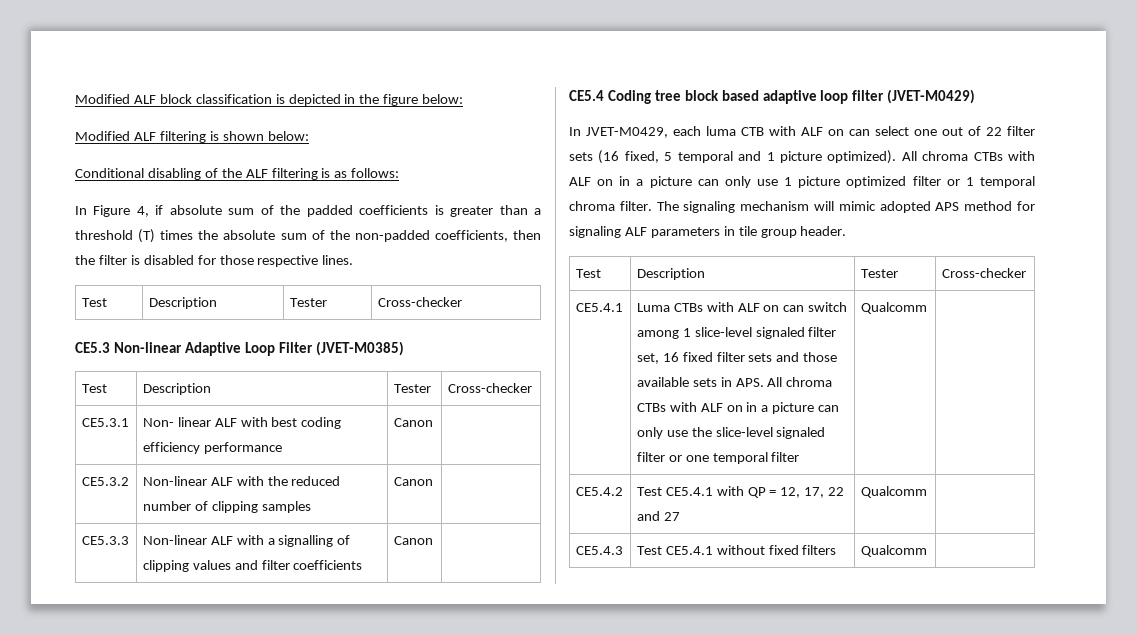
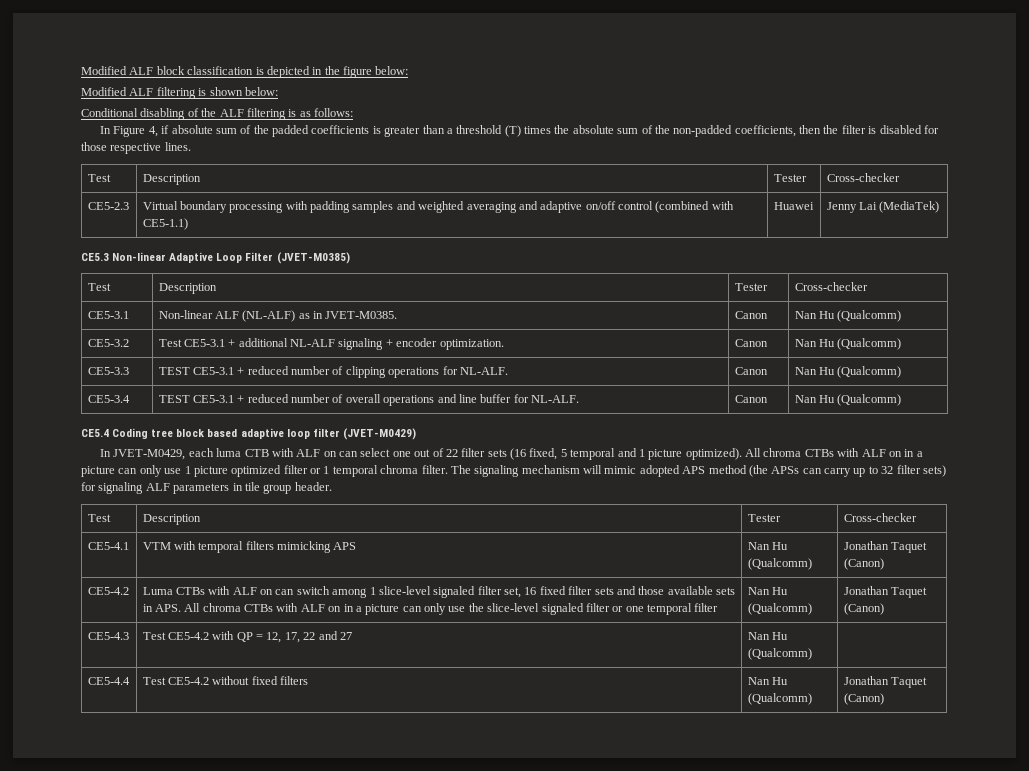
(462, 302) none -> [87,202,129,210] [142,201,734,213] [142,218,188,230] [773,202,814,210] [826,201,940,213] // CE5-2.3 | Virtual boundary processing with padding samples and weighted averaging and adaptive on/off control (combined with CE5-1.1) | Huawei | Jenny Lai (MediaTek)
[81,418,129,427] [142,417,342,429] [142,442,282,454] [393,418,433,427] [81,477,129,486] [142,476,341,486] [142,501,311,513] [393,477,433,486] [81,536,129,545] [142,535,351,547] [142,560,363,572] [393,536,433,545] CE5.3.1 | Non- linear ALF with best coding efficiency performance | Canon | // CE5.3.2 | Non-linear ALF with the reduced number of clipping samples | Canon | // CE5.3.3 | Non-linear ALF with a signalling of clipping values and filter coefficients | Canon | -> [87,311,129,319] [158,310,398,322] [734,311,768,319] [794,310,902,322] [87,339,129,347] [158,338,504,350] [734,339,768,347] [794,338,902,350] [87,367,129,375] [158,366,508,378] [734,367,768,375] [794,366,902,378] [87,395,130,403] [158,394,580,406] [734,395,768,403] [794,394,902,406] CE5-3.1 | Non-linear ALF (NL-ALF) as in JVET-M0385. | Canon | Nan Hu (Qualcomm) // CE5-3.2 | Test CE5-3.1 + additional NL-ALF signaling + encoder optimization. | Canon | Nan Hu (Qualcomm) // CE5-3.3 | TEST CE5-3.1 + reduced number of clipping operations for NL-ALF. | Canon | Nan Hu (Qualcomm) // CE5-3.4 | TEST CE5-3.1 + reduced number of overall operations and line buffer for NL-ALF. | Canon | Nan Hu (Qualcomm)
(1013, 206) none -> [748,465,946,477] (the APSs can carry up to 32 filter sets)
[575,303,623,312] CE5.4.1 -> [87,542,129,550] [142,541,357,553] [747,542,788,550] [747,558,812,570] [843,541,927,553] [843,558,884,570] [87,587,129,595] CE5-4.1 | VTM with temporal filters mimicking APS | Nan Hu (Qualcomm) | Jonathan Taquet (Canon) // CE5-4.2
[860,302,927,314] [575,487,623,496] [636,487,713,496] Qualcomm | // CE5.4.2 | Test CE5.4.1 -> [747,587,788,595] [747,603,812,615] [843,586,927,598] [843,603,884,615] [87,632,129,640] [142,632,209,640] Nan Hu (Qualcomm) | Jonathan Taquet (Canon) // CE5-4.3 | Test CE5-4.2
[860,486,927,498] [575,546,623,555] [636,546,713,555] Qualcomm | // CE5.4.3 | Test CE5.4.1 -> [747,632,788,640] [747,648,812,660] [87,677,130,685] [142,677,209,685] Nan Hu (Qualcomm) | // CE5-4.4 | Test CE5-4.2
[860,545,927,557] Qualcomm | -> [747,677,788,685] [747,693,812,705] [843,676,927,688] [843,693,884,705] Nan Hu (Qualcomm) | Jonathan Taquet (Canon)

